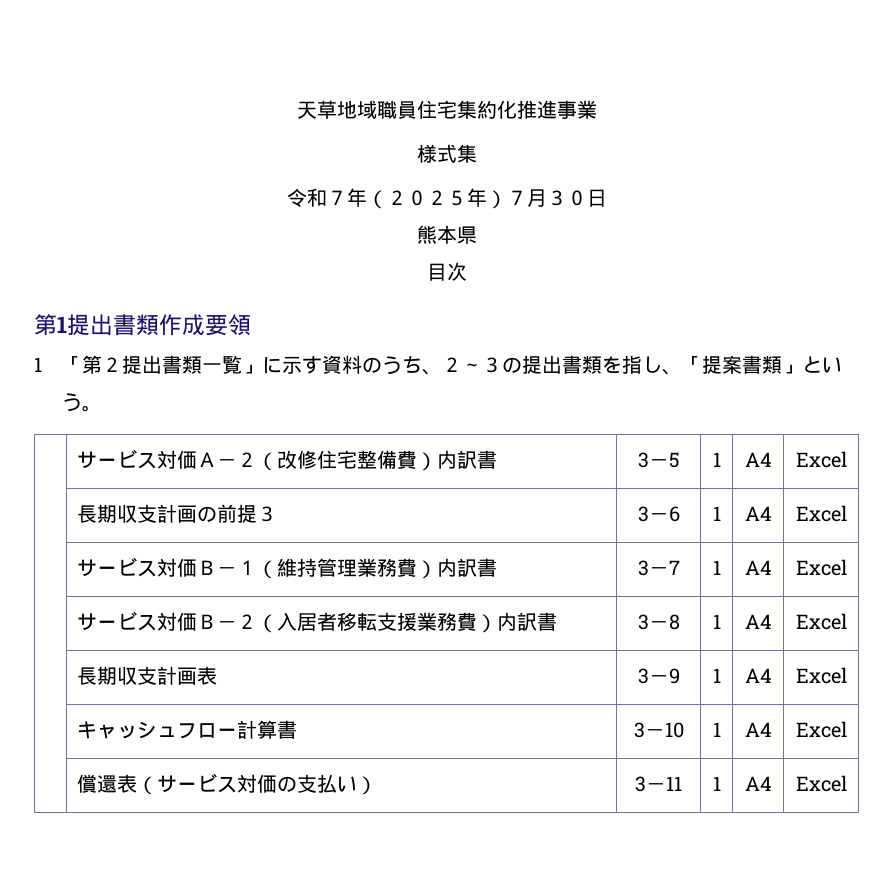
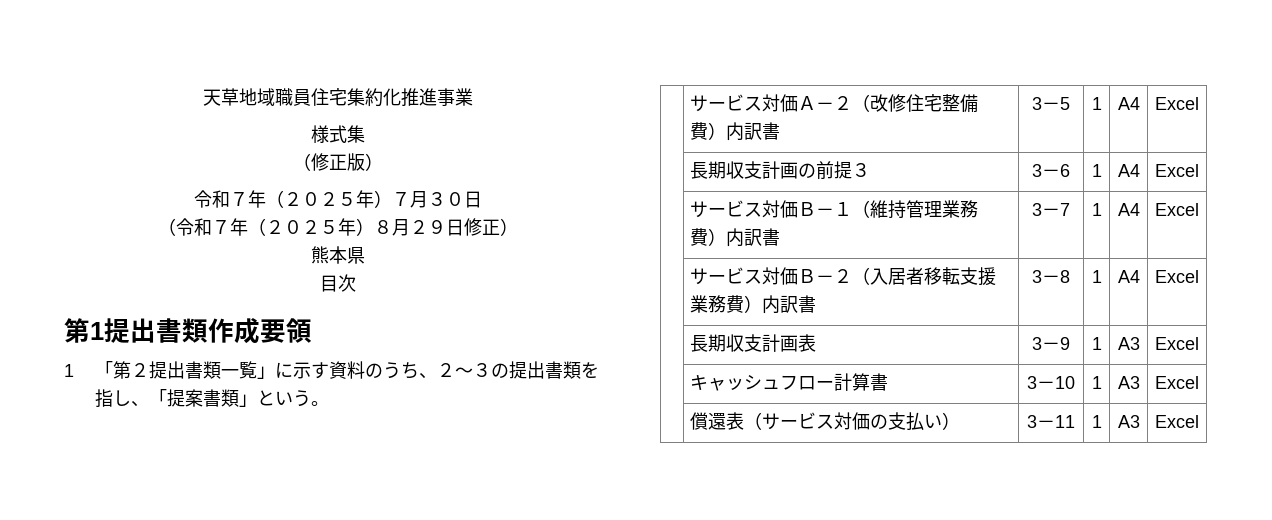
(477, 153) none -> [293,153,383,171] // （修正版）
(607, 198) none -> [158,218,518,236] // （令和７年（２０２５年）８月２９日修正）
[744,668,772,683] A4 -> [1117,337,1140,350] A3
[744,722,772,737] A4 -> [1117,376,1140,389] A3
[744,776,772,791] A4 -> [1117,415,1140,428] A3

